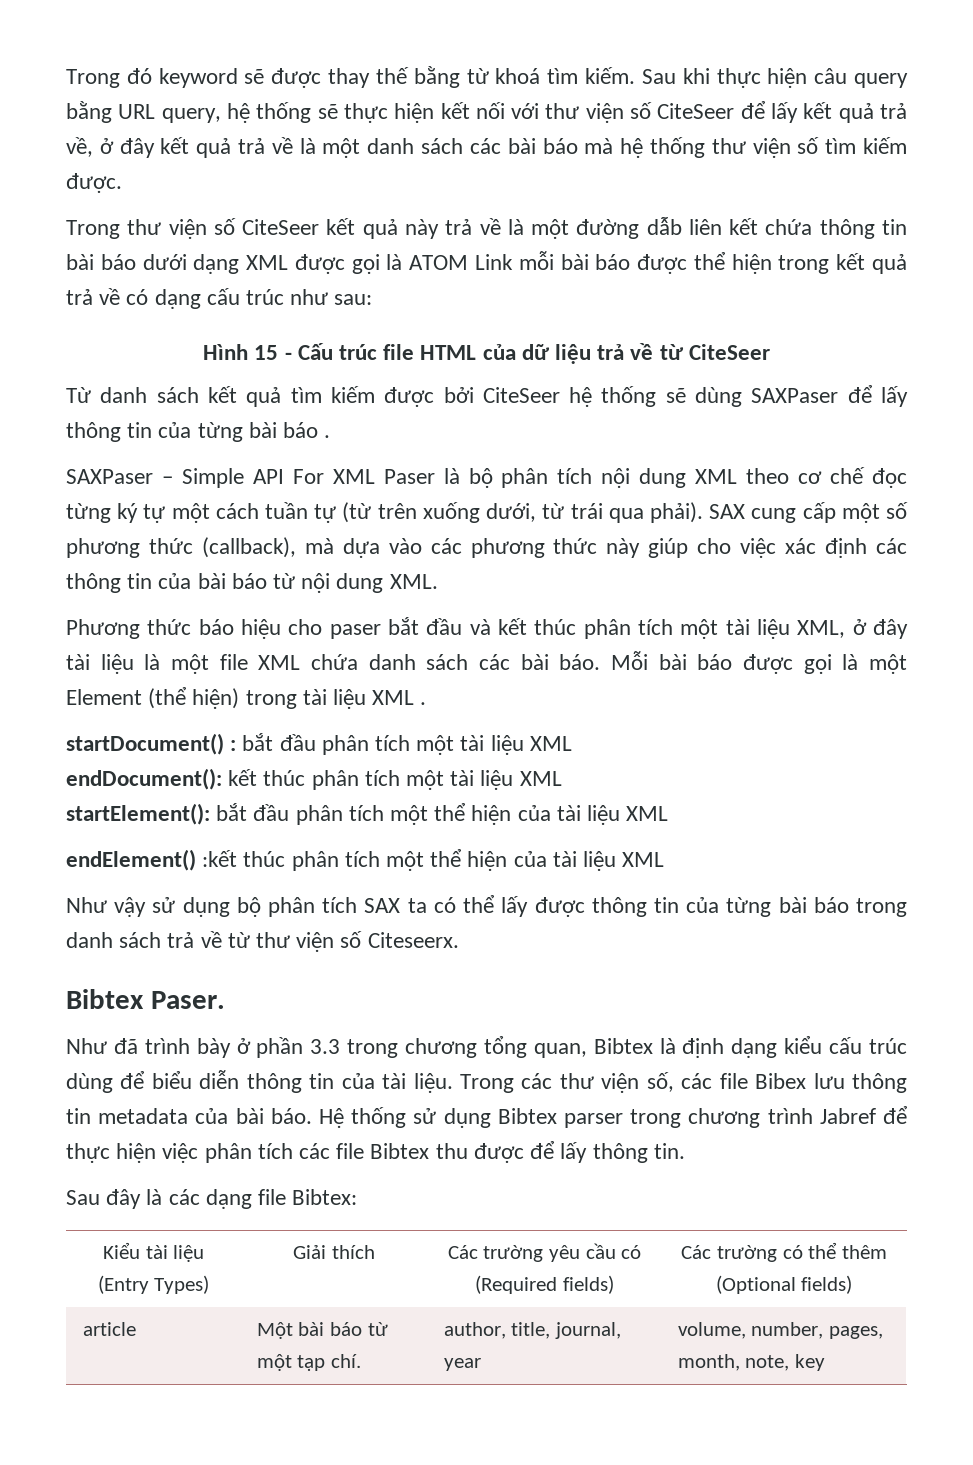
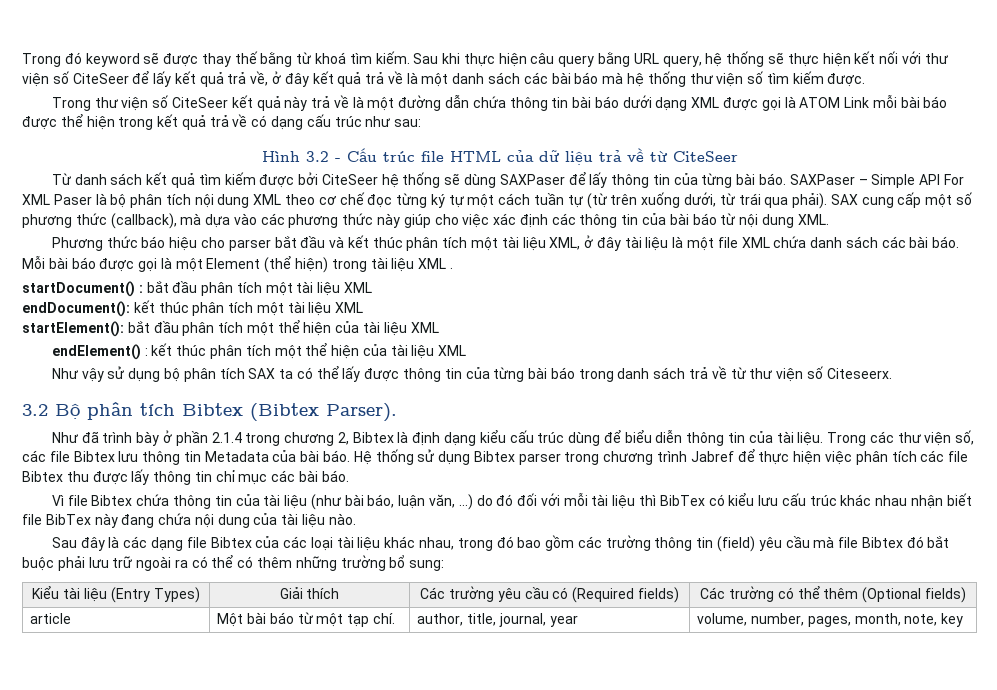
[646,217,759,235] dẫb liên kết -> [444,94,469,108] dẫn
[254,345,279,360] 15 -> [306,151,329,162] 3.2
[283,422,331,438] báo . // -> [759,173,787,185] báo.
[329,624,381,639] paser -> [228,239,271,251] parser
[202,850,238,867] :kết -> [144,343,173,356] : kết
[66,989,225,1009] Bibtex Paser. -> [22,402,397,422] 3.2 Bộ phân tích Bibtex (Bibtex Parser).
[310,1036,587,1058] 3.3 trong chương tổng quan, -> [211,432,349,446] 2.1.4 trong chương 2,
[755,1073,807,1089] Bibex -> [73,451,115,462] Bibtex
[98,1108,189,1124] metadata -> [204,451,269,462] Metadata
[530,1141,685,1163] để lấy thông tin. -> [131,469,349,485] [51,492,972,510] [22,513,356,528] lấy thông tin chỉ mục các bài báo. // Vì file Bibtex chứa thông tin của tài liệu (như bài báo, luận văn, …) do đó đối với mỗi tài liệu thì BibTex có kiểu lưu cấu trúc khác nhau nhận biết file BibTex này đang chứa nội dung của tài liệu nào.
[292,1189,358,1205] Bibtex: -> [210,535,950,552] [22,555,445,571] Bibtex của các loại tài liệu khác nhau, trong đó bao gồm các trường thông tin (field) yêu cầu mà file Bibtex đó bắt buộc phải lưu trữ ngoài ra có thể có thêm những trường bổ sung:

